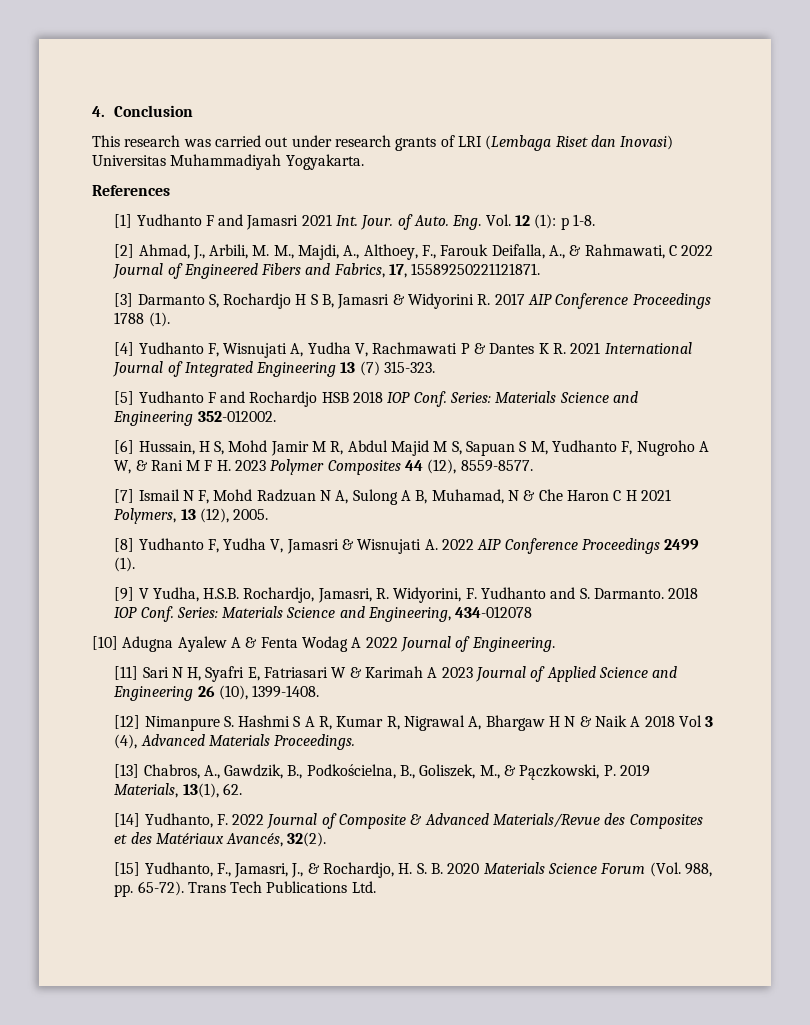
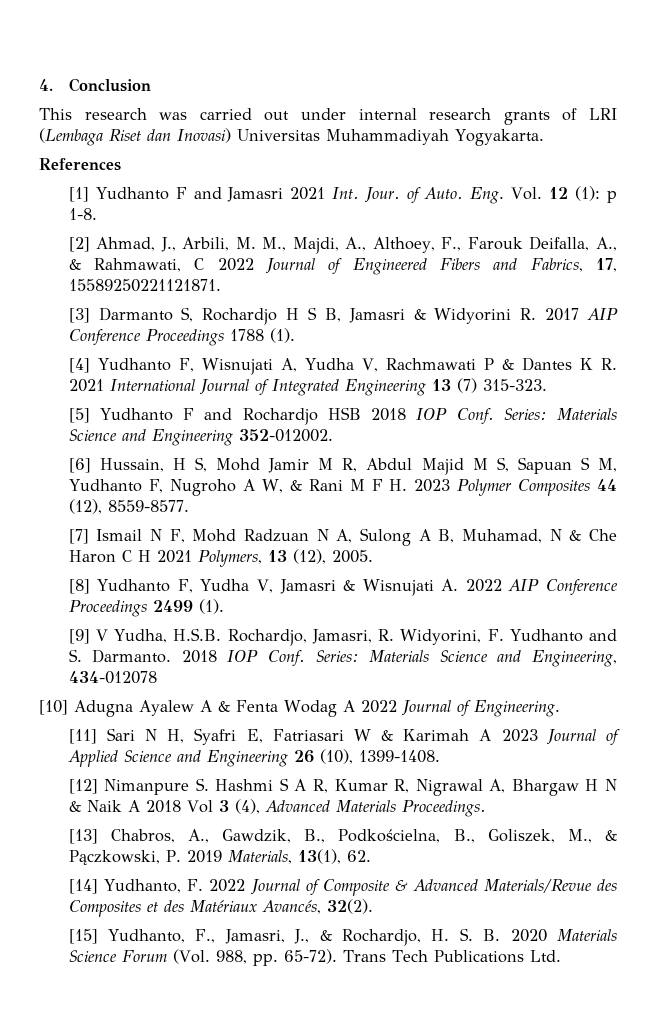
(332, 141) none -> [358,108,417,120] internal

